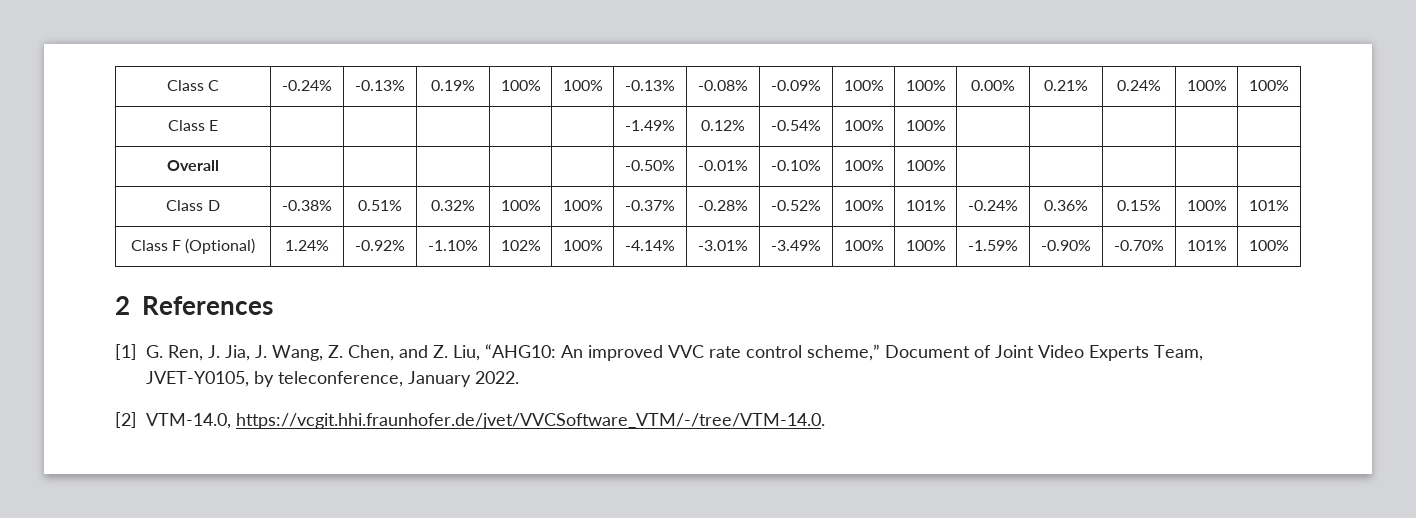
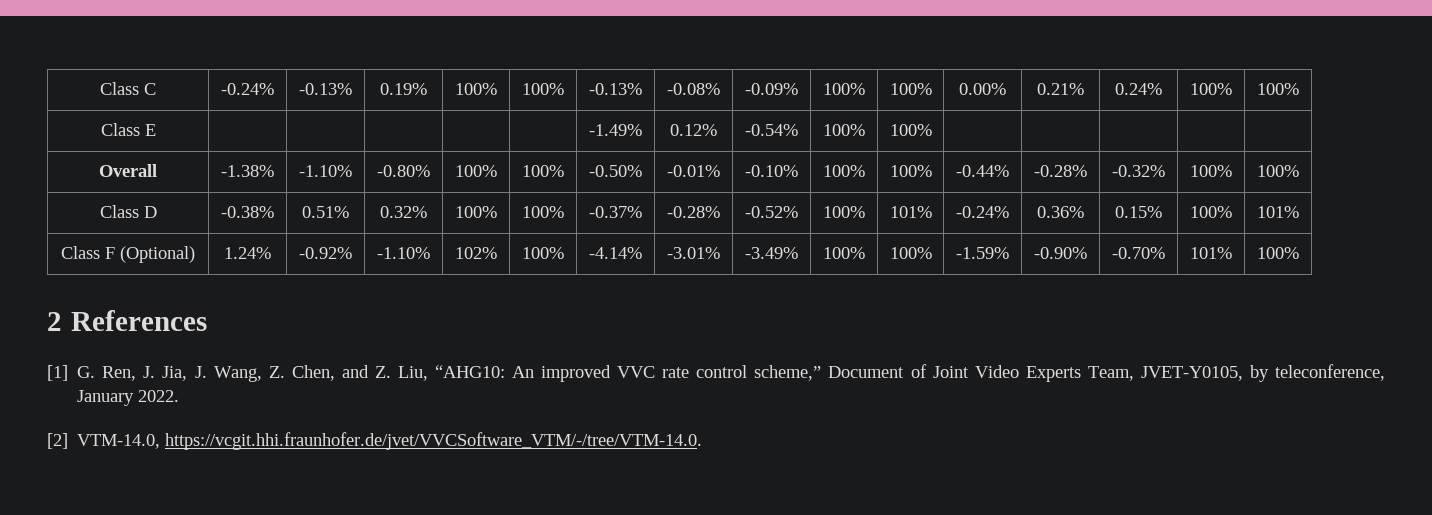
(219, 165) | | | | -> [221,165,274,177] [299,165,352,177] [377,165,430,177] [455,165,497,177] [522,165,564,177] -1.38% | -1.10% | -0.80% | 100% | 100%
(946, 165) | | | | -> [956,165,1009,177] [1034,165,1087,177] [1112,165,1165,177] [1190,165,1232,177] [1257,165,1299,177] -0.44% | -0.28% | -0.32% | 100% | 100%

